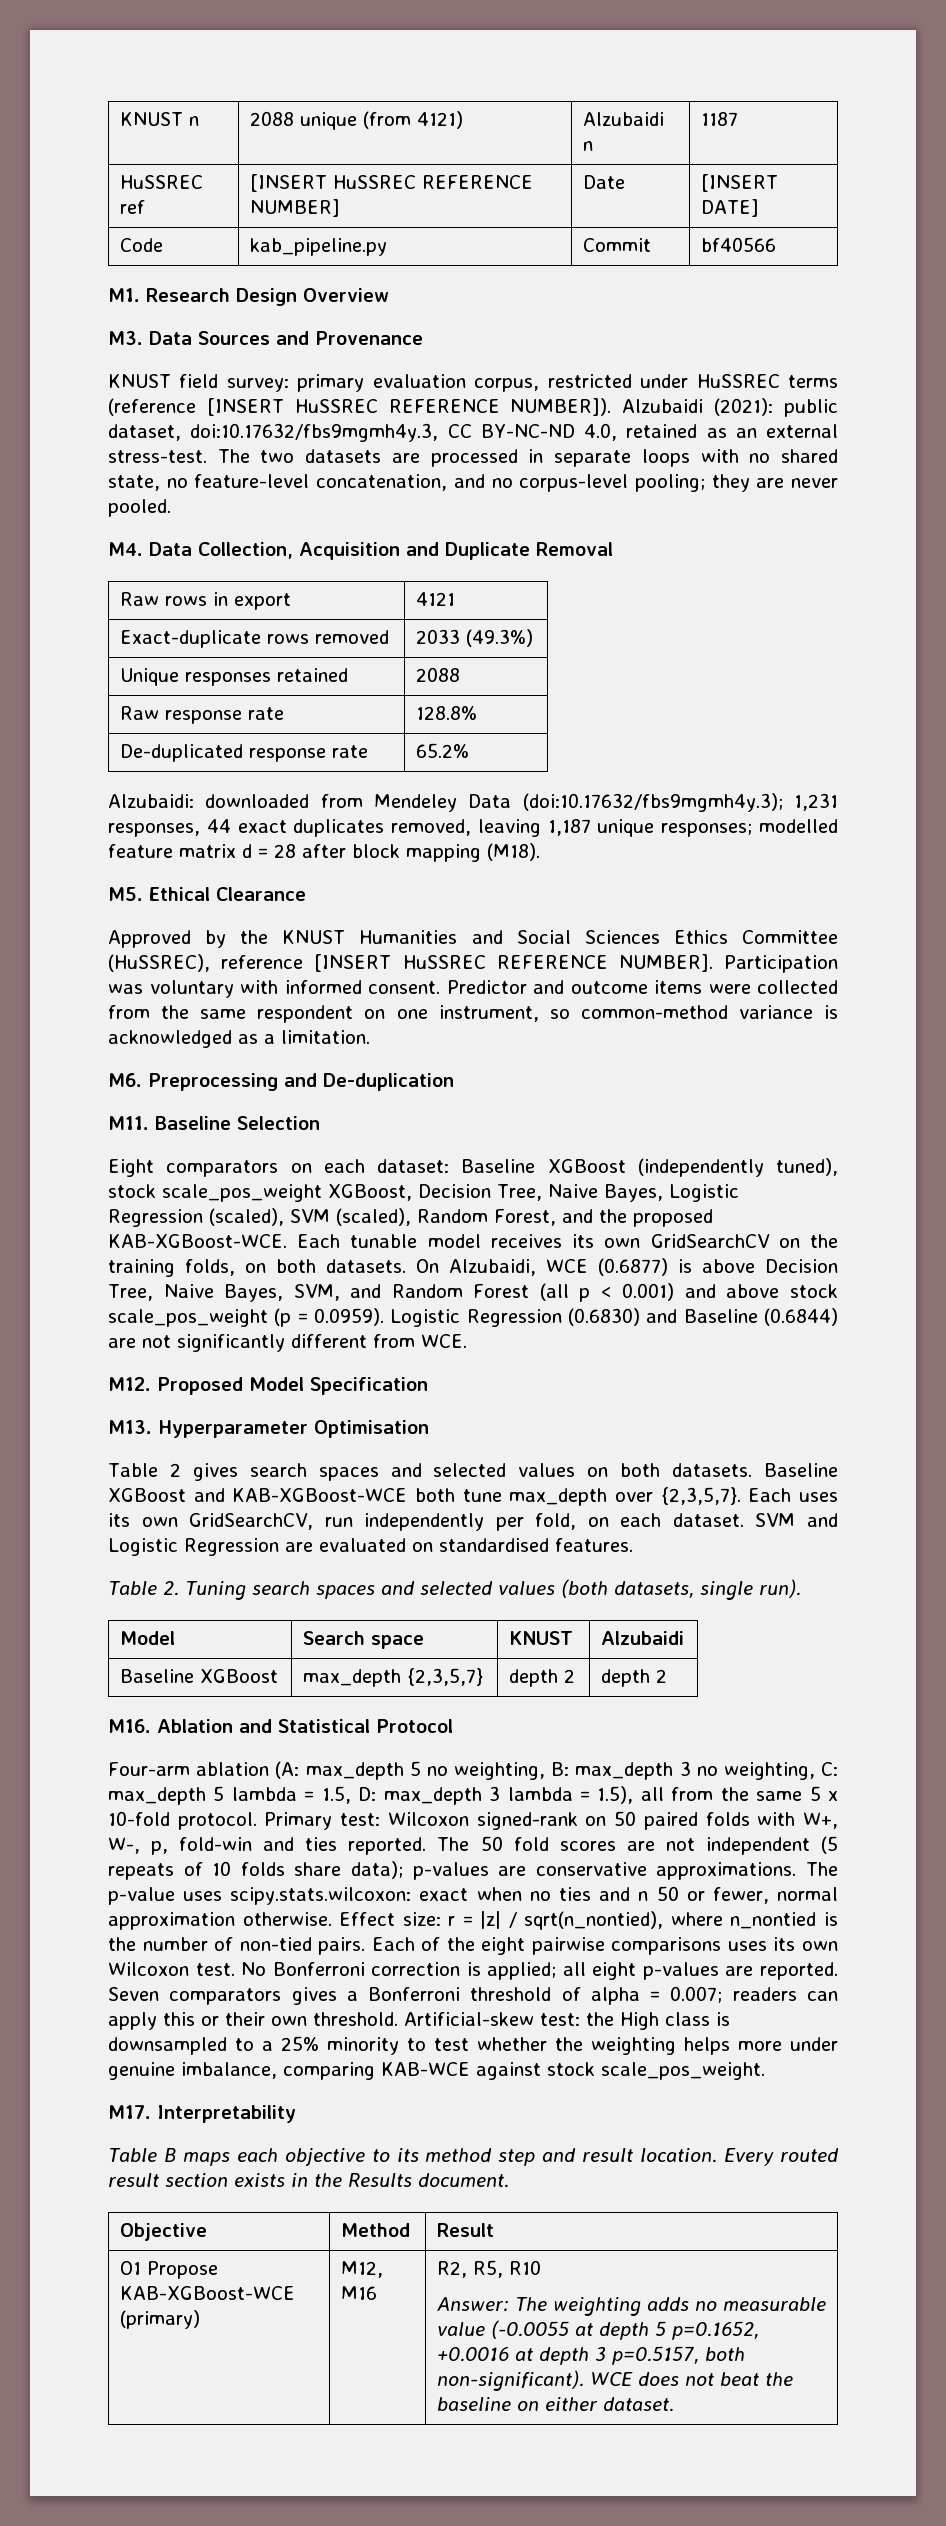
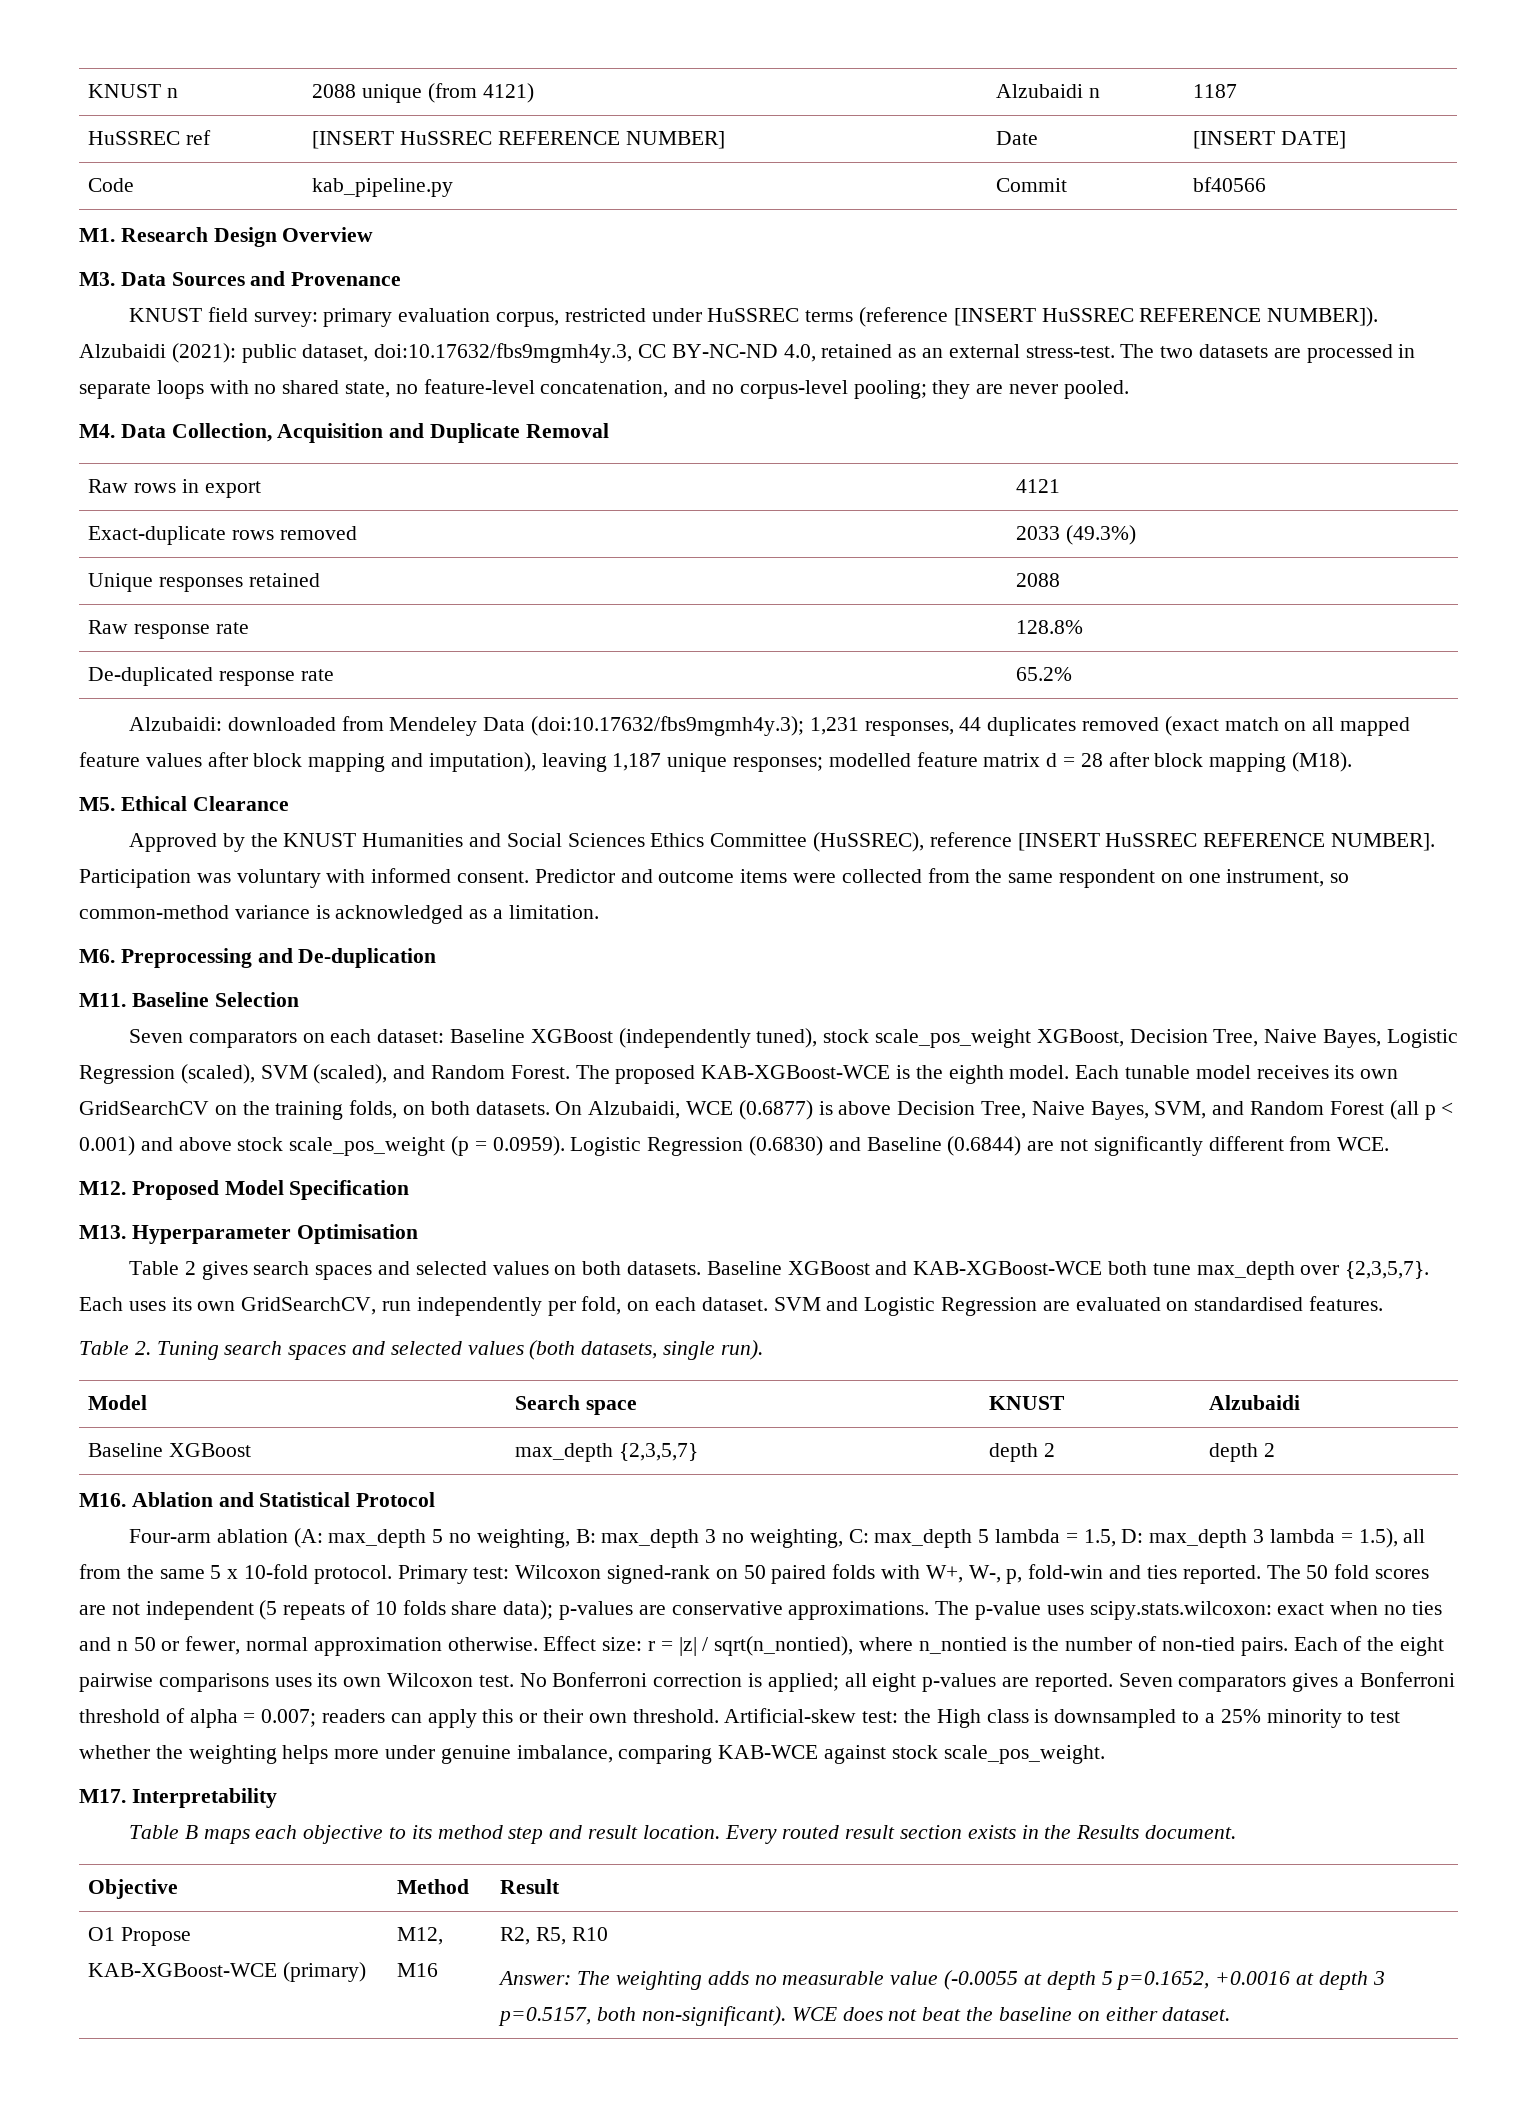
[237,819,472,837] exact duplicates removed, -> [987,716,1411,736] [79,752,536,772] duplicates removed (exact match on all mapped feature values after block mapping and imputation),
[108,1159,154,1177] Eight -> [129,1029,184,1043] Seven
[417,1209,713,1227] [108,1234,287,1248] Random Forest, and the proposed KAB-XGBoost-WCE. -> [393,1065,1070,1084] and Random Forest. The proposed KAB-XGBoost-WCE is the eighth model.

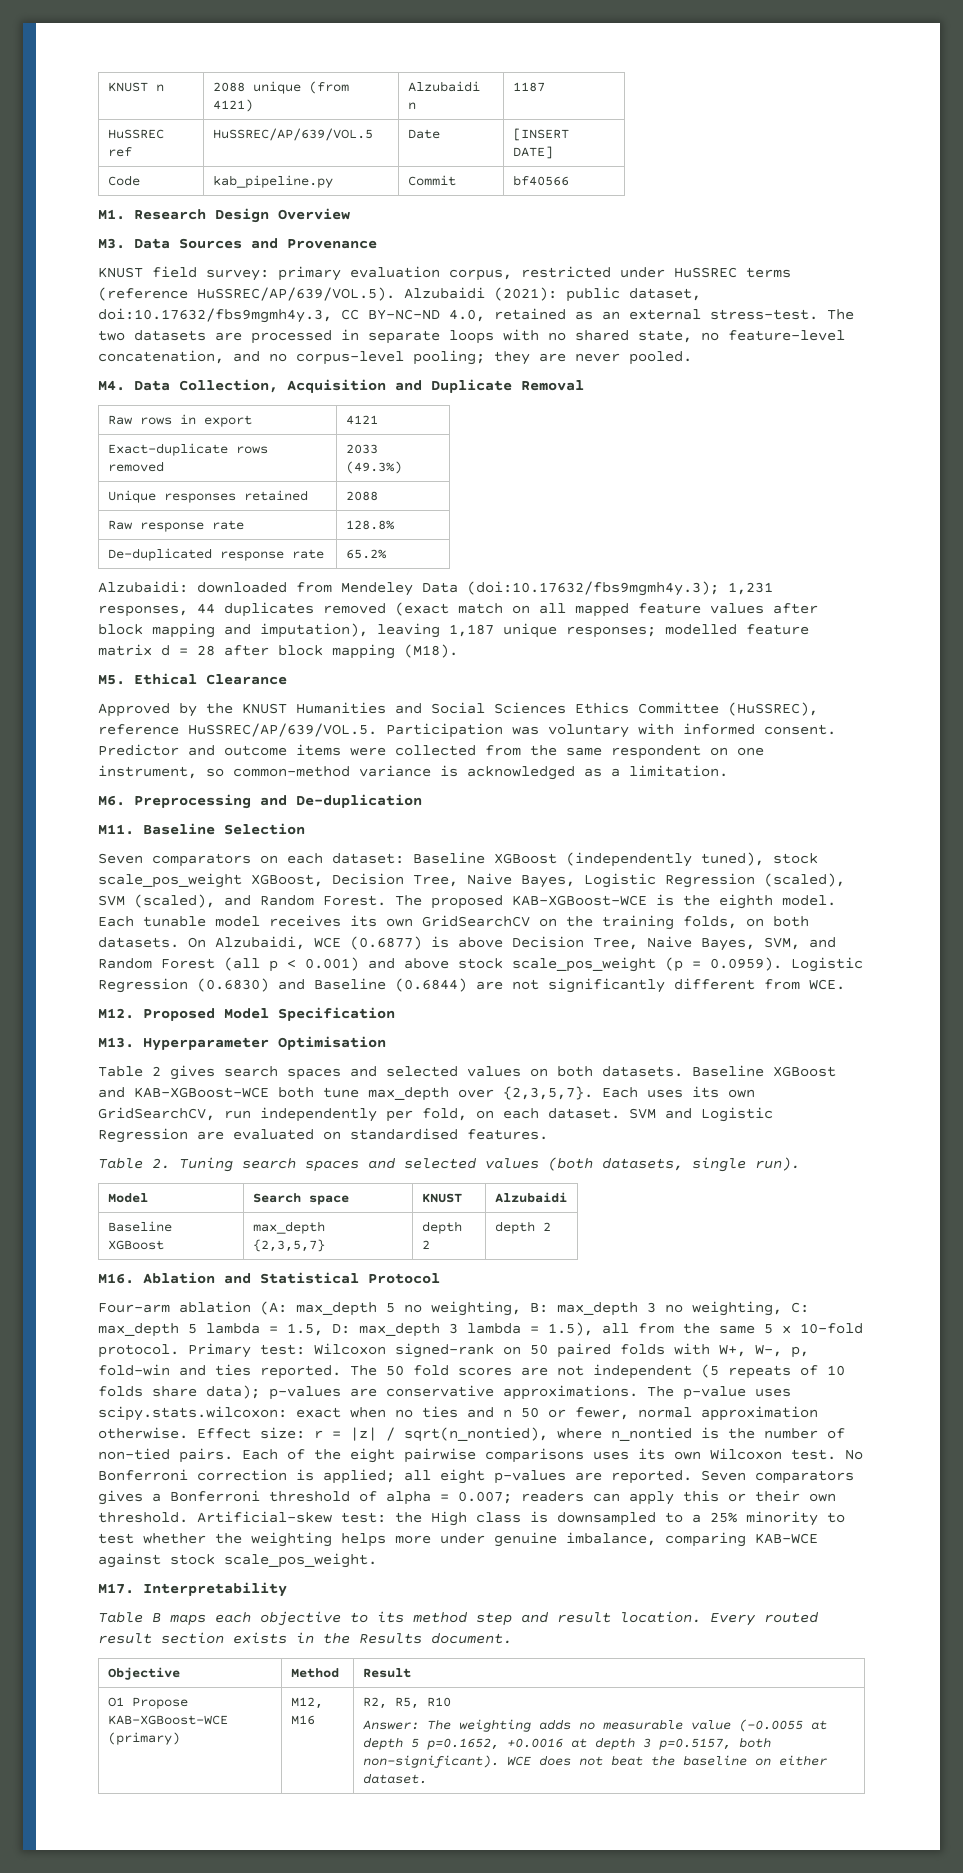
[312,131,725,149] [INSERT HuSSREC REFERENCE NUMBER] -> [212,128,373,141] HuSSREC/AP/639/VOL.5
[953,307,1379,327] [INSERT HuSSREC REFERENCE NUMBER]). -> [197,287,395,301] HuSSREC/AP/639/VOL.5).
[1017,833,1436,851] [INSERT HuSSREC REFERENCE NUMBER]. -> [188,723,377,737] HuSSREC/AP/639/VOL.5.

